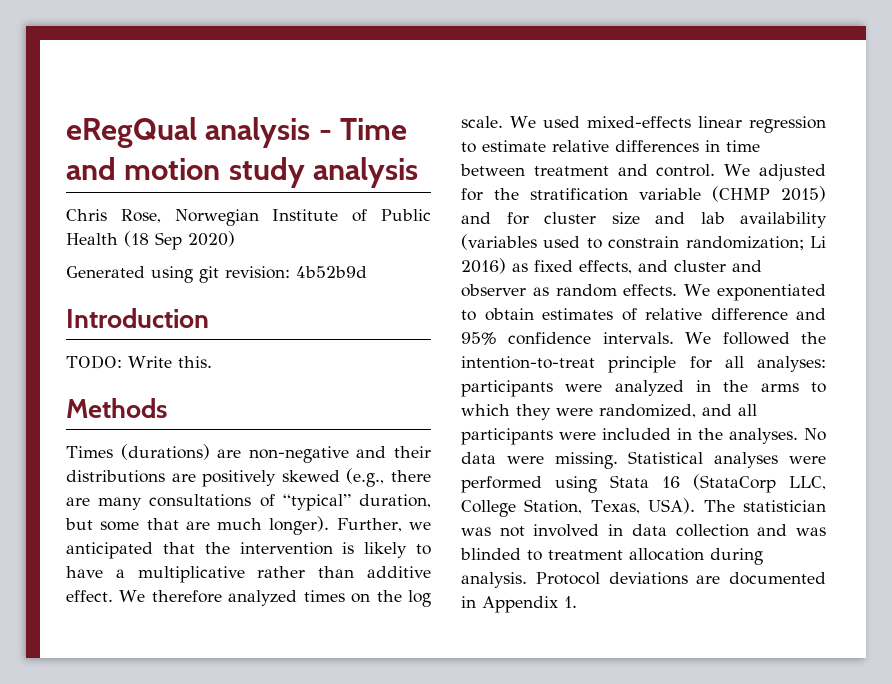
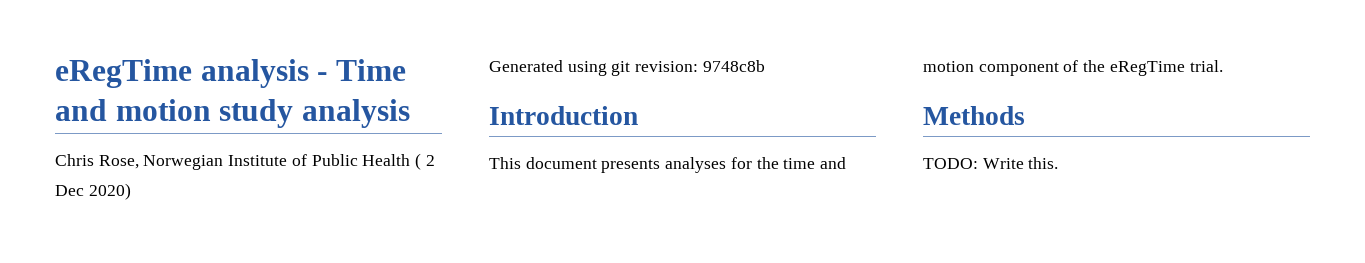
[66,117,197,148] eRegQual -> [55,59,192,88] eRegTime
[124,231,182,250] (18 Sep -> [415,153,435,170] [55,185,84,196] ( 2 Dec
[296,266,367,278] 4b52b9d -> [702,60,765,72] 9748c8b
[66,355,212,369] [66,398,167,418] [66,444,431,463] [66,468,431,487] [66,494,431,511] [65,516,431,535] [66,542,431,559] [66,566,432,583] [66,590,431,607] [461,116,826,133] [461,140,760,153] [460,164,826,181] [461,186,826,202] [461,212,827,228] [461,234,826,250] [461,258,762,274] [461,284,826,301] [461,308,826,321] [461,332,826,345] [461,356,826,373] [461,380,826,397] [461,404,757,420] [461,428,826,445] [461,451,826,469] [461,474,826,493] [461,498,826,517] [461,524,826,537] [460,548,763,565] [461,572,826,588] [461,596,577,613] TODO: Write this. // Methods // Times (durations) are non-negative and their distributions are positively skewed (e.g., there are many consultations of “typical” duration, but some that are much longer). Further, we anticipated that the intervention is likely to have a multiplicative rather than additive effect. We therefore analyzed times on the log scale. We used mixed-effects linear regression to estimate relative differences in time between treatment and control. We adjusted for the stratification variable (CHMP 2015) and for cluster size and lab availability (variables used to constrain randomization; Li 2016) as fixed effects, and cluster and observer as random effects. We exponentiated to obtain estimates of relative difference and 95% confidence intervals. We followed the intention-to-treat principle for all analyses: participants were analyzed in the arms to which they were randomized, and all participants were included in the analyses. No data were missing. Statistical analyses were performed using Stata 16 (StataCorp LLC, College Station, Texas, USA). The statistician was not involved in data collection and was blinded to treatment allocation during analysis. Protocol deviations are documented in Appendix 1. -> [489,157,847,173] [923,60,1223,76] [923,106,1025,125] [923,157,1059,169] This document presents analyses for the time and motion component of the eRegTime trial. // Methods // TODO: Write this.

